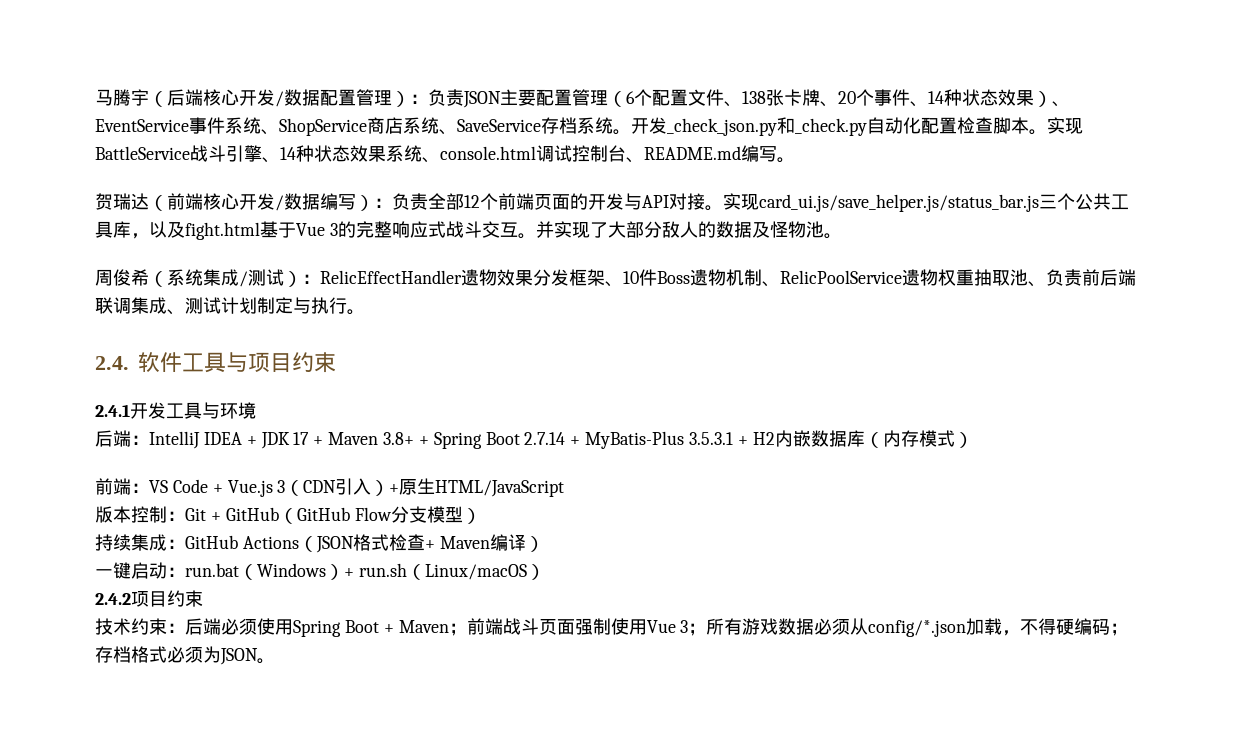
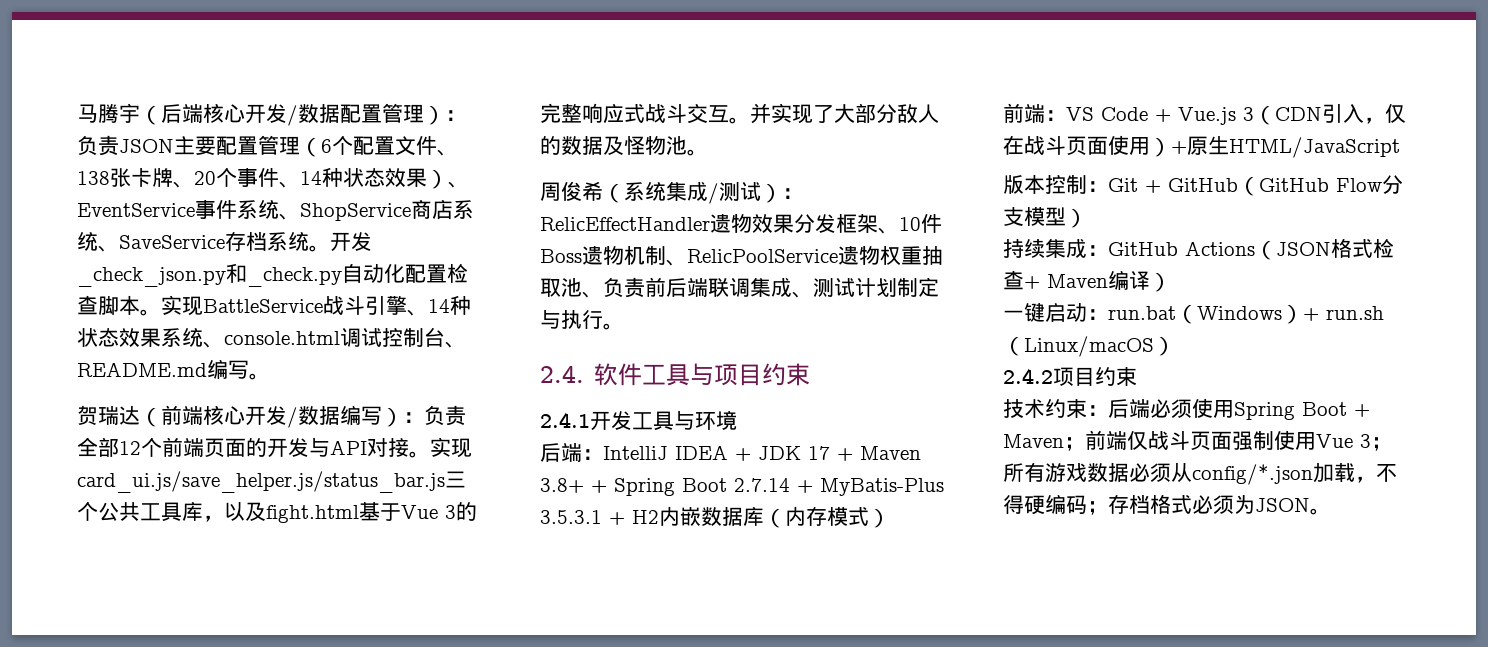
(372, 486) none -> [1364,104,1406,124] [1003,135,1150,155] ，仅在战斗页面使用
(503, 626) none -> [1127,431,1148,450] 仅

